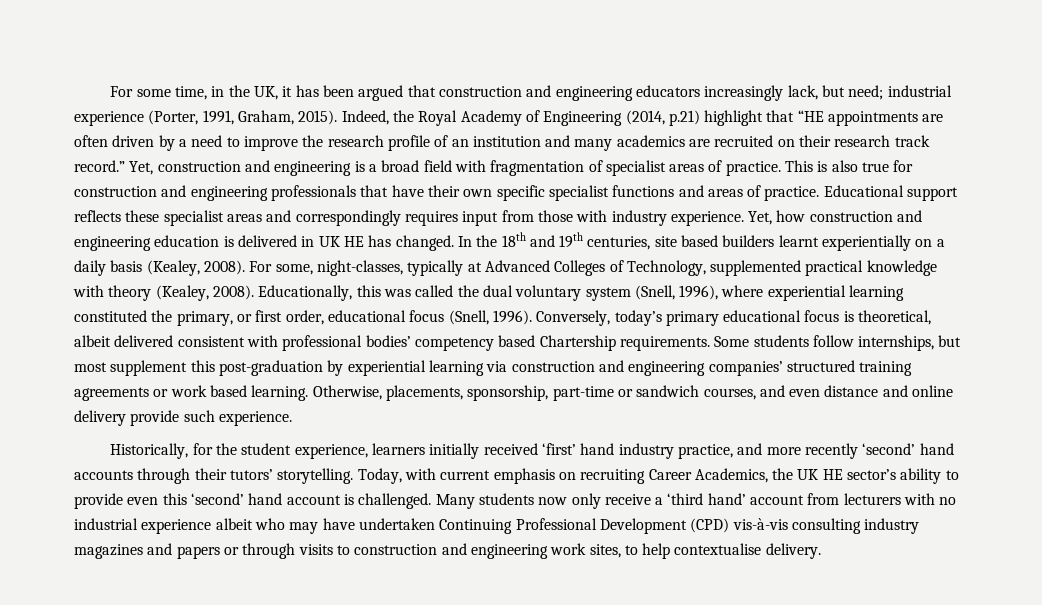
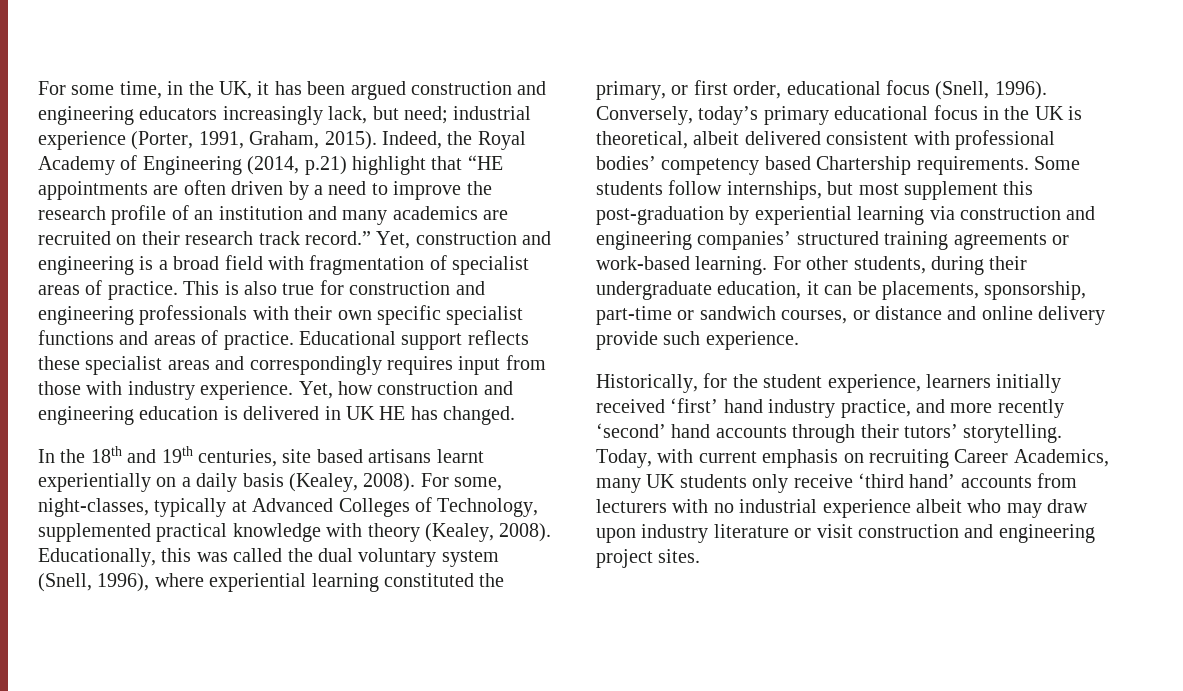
[407,85,436,97] that -> (406, 90) none
[360,185,424,197] that have -> [252,306,289,320] with
(454, 243) none -> (516, 415) //
[722,235,775,247] builders -> [368,449,432,463] artisans
(840, 316) none -> [983,106,1064,120] in the UK
[170,385,382,401] work based learning. Otherwise, -> [596,256,1028,275] [596,281,877,300] work-based learning. For other students, during their undergraduate education, it can be
[759,385,821,397] and even -> [852,310,870,320] or
[772,468,959,484] [74,493,568,509] the UK HE sector’s ability to provide even this ‘second’ hand account is challenged. Many students now -> [596,474,747,493] many UK students
[655,497,664,505] a -> (853, 481) none
[750,495,805,505] account -> [960,476,1032,488] accounts
[322,518,920,534] [74,543,821,559] have undertaken Continuing Professional Development (CPD) vis-à-vis consulting industry magazines and papers or through visits to construction and engineering work sites, to help contextualise delivery. -> [1047,499,1089,513] [596,524,1095,543] [596,549,701,568] draw upon industry literature or visit construction and engineering project sites.

